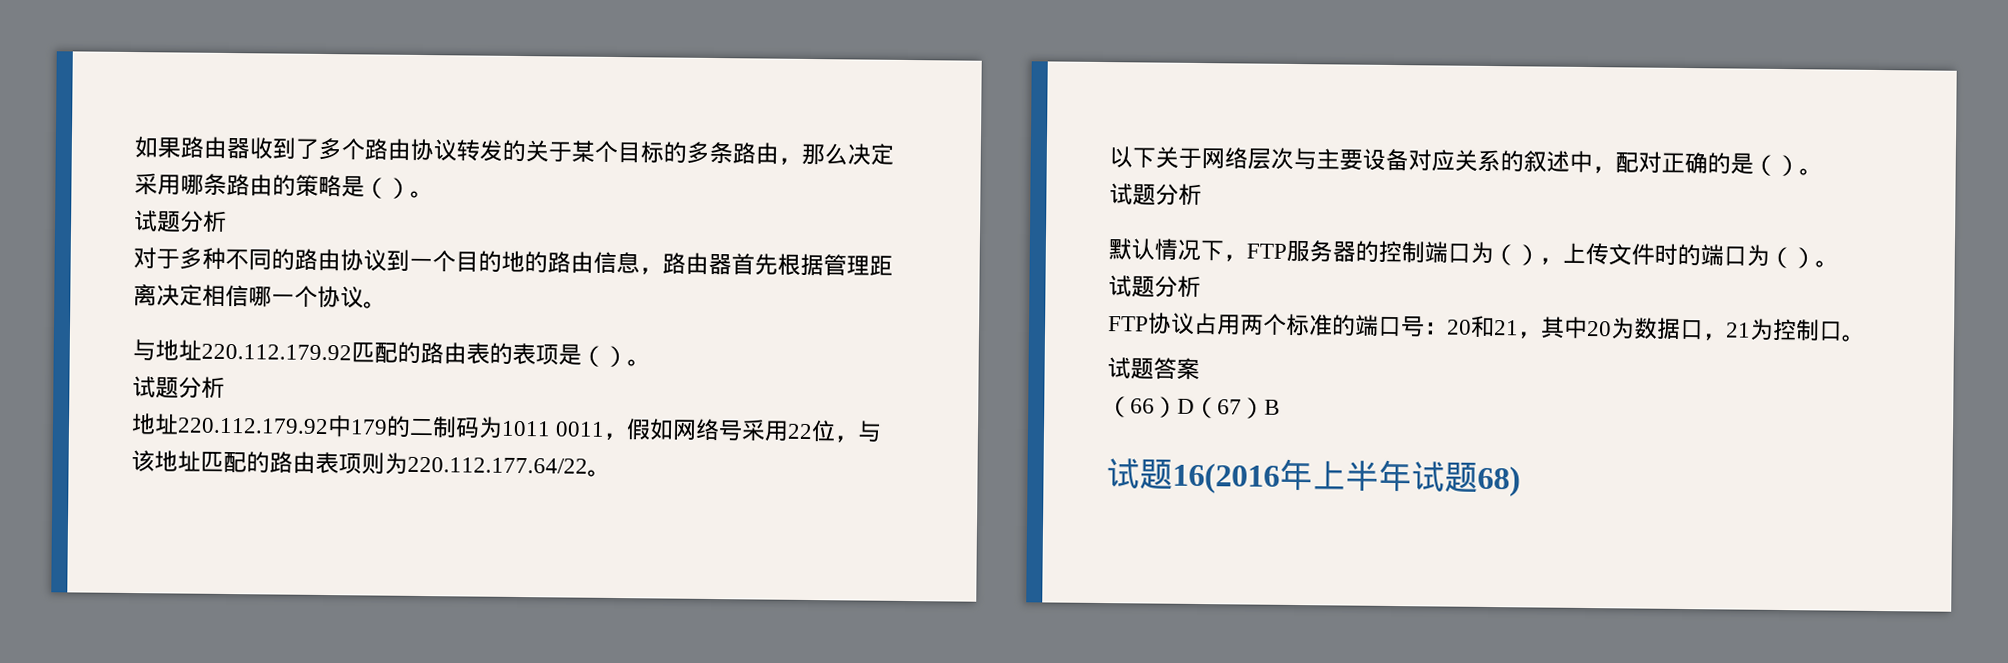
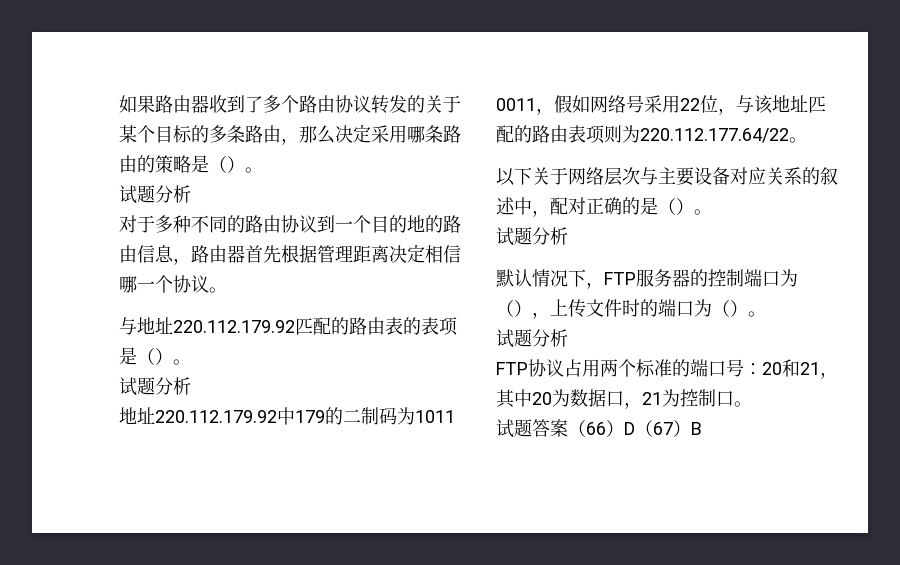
(1200, 369) // -> (568, 428) none
[1106,458,1521,497] // 试题16(2016年上半年试题68) -> (702, 428) none

